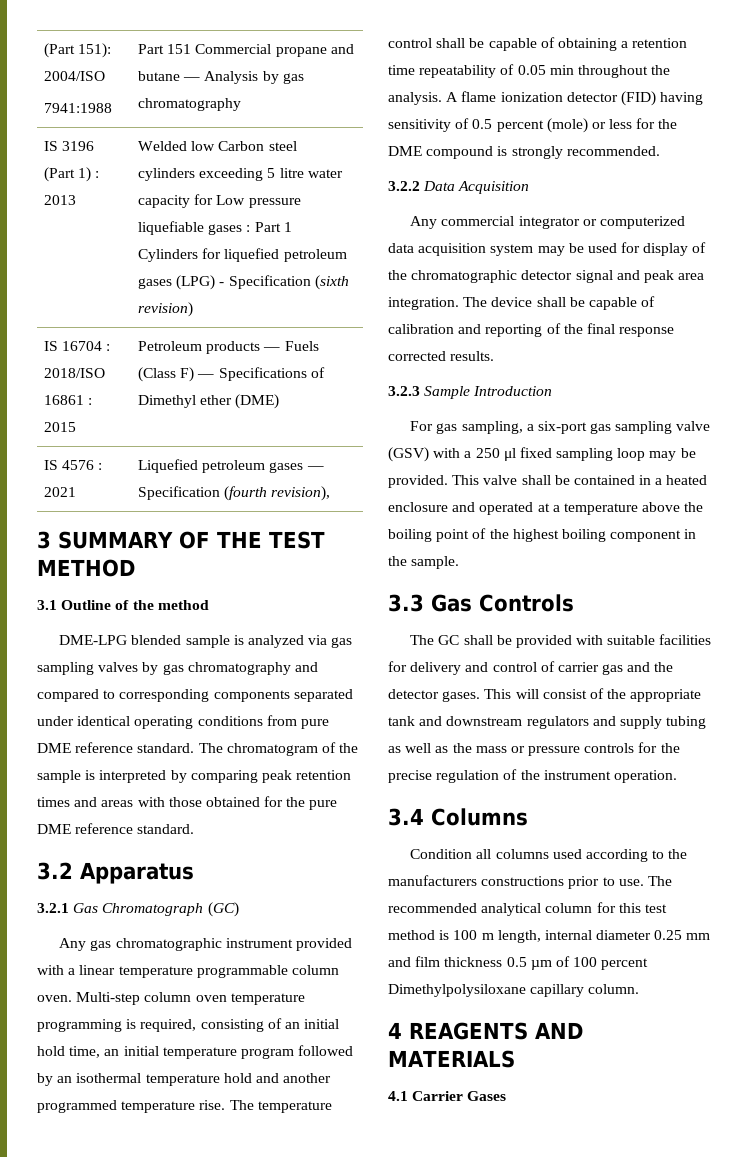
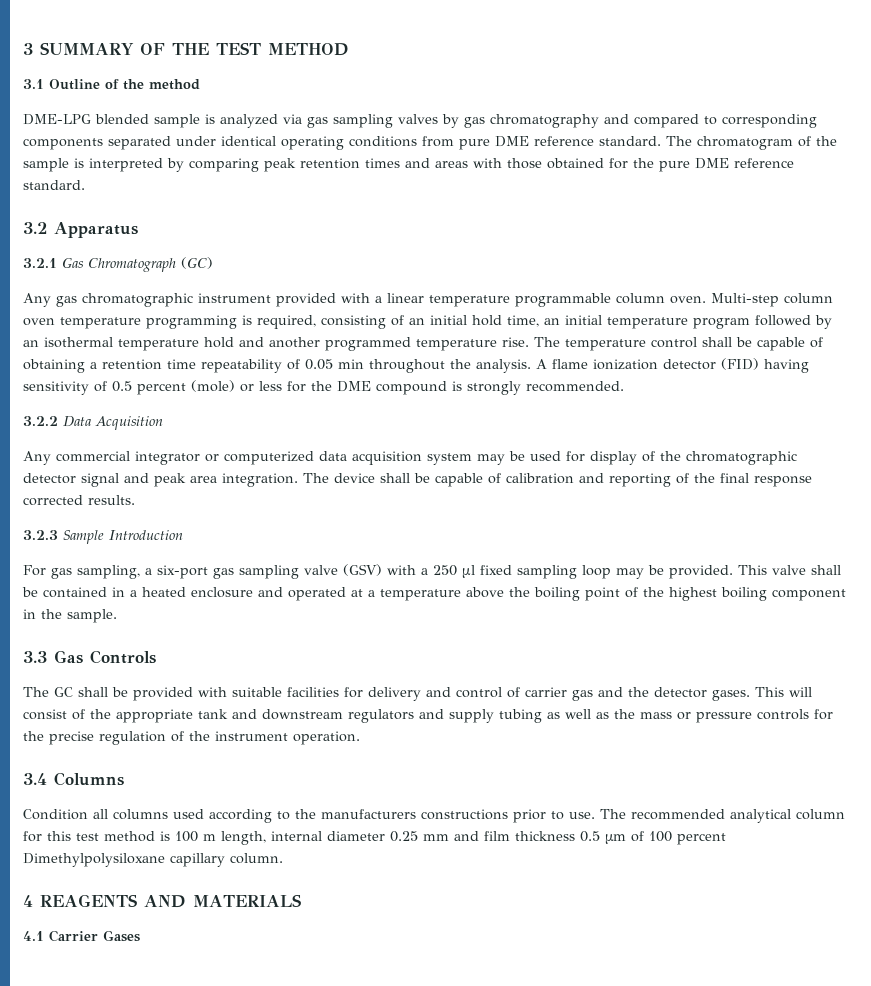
[44,43,112,58] [44,71,106,81] [44,103,113,113] [138,44,354,57] [138,71,304,84] [138,98,242,111] [44,141,95,151] [44,167,100,182] [44,195,77,205] [138,141,297,151] [138,168,343,181] [138,194,301,208] [138,221,292,235] [138,248,347,262] [138,275,349,290] [138,302,194,317] [44,341,111,351] [44,368,106,378] [44,395,93,405] [44,422,77,432] [138,341,319,354] [138,367,325,382] [138,394,280,409] [44,460,103,470] [44,487,77,497] [138,459,324,473] [138,486,331,501] (Part 151): 2004/ISO // 7941:1988 | Part 151 Commercial propane and butane — Analysis by gas chromatography // IS 3196 (Part 1) : 2013 | Welded low Carbon steel cylinders exceeding 5 litre water capacity for Low pressure liquefiable gases : Part 1 Cylinders for liquefied petroleum gases (LPG) - Specification (sixth revision) // IS 16704 : 2018/ISO 16861 : 2015 | Petroleum products — Fuels (Class F) — Specifications of Dimethyl ether (DME) // IS 4576 : 2021 | Liquefied petroleum gases — Specification (fourth revision), // -> (23, 49) none

